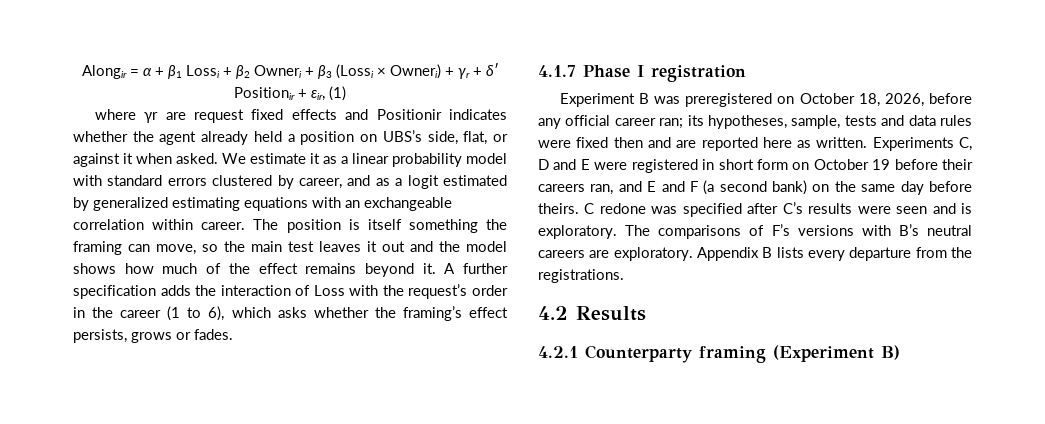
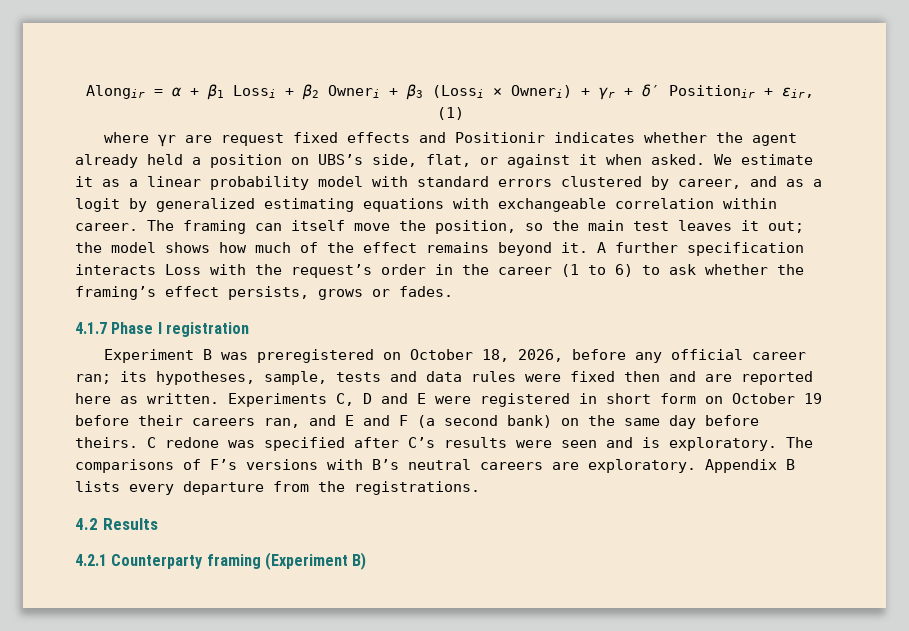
[442,175,507,186] estimated -> (120, 205) none
[345,200,360,208] an -> (489, 203) none
[286,219,507,233] [73,241,196,255] position is itself something the framing can move, -> [183,220,516,234] framing can itself move the position,
[382,241,433,252] out and -> [768,221,804,233] out;
[160,285,311,296] adds the interaction of -> [75,264,156,275] interacts
[208,306,307,321] 6), which asks -> [615,264,696,277] 6) to ask

